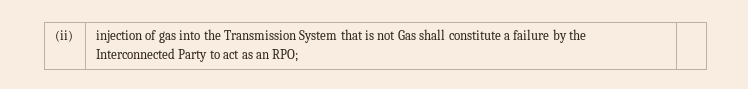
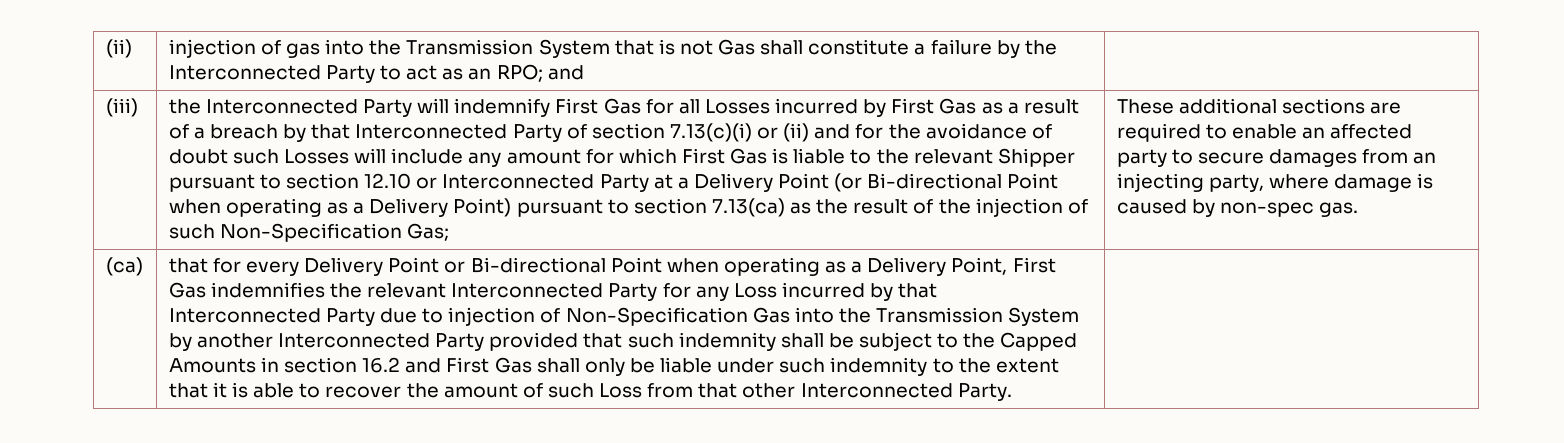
(299, 55) none -> [547,65,584,80] [105,98,138,117] [168,98,1079,117] [168,123,1052,142] [168,148,1075,167] [168,173,1059,192] [168,198,1088,217] [168,223,450,242] [1116,98,1402,114] [1116,123,1413,142] [1116,149,1437,167] [1116,173,1434,192] [1116,199,1359,217] [105,257,143,276] [168,257,1056,276] [168,282,938,301] [168,307,1080,326] [168,332,1078,351] [168,357,1059,376] [168,382,1012,401] and | // (iii) | the Interconnected Party will indemnify First Gas for all Losses incurred by First Gas as a result of a breach by that Interconnected Party of section 7.13(c)(i) or (ii) and for the avoidance of doubt such Losses will include any amount for which First Gas is liable to the relevant Shipper pursuant to section 12.10 or Interconnected Party at a Delivery Point (or Bi-directional Point when operating as a Delivery Point) pursuant to section 7.13(ca) as the result of the injection of such Non-Specification Gas; | These additional sections are required to enable an affected party to secure damages from an injecting party, where damage is caused by non-spec gas. // (ca) | that for every Delivery Point or Bi-directional Point when operating as a Delivery Point, First Gas indemnifies the relevant Interconnected Party for any Loss incurred by that Interconnected Party due to injection of Non-Specification Gas into the Transmission System by another Interconnected Party provided that such indemnity shall be subject to the Capped Amounts in section 16.2 and First Gas shall only be liable under such indemnity to the extent that it is able to recover the amount of such Loss from that other Interconnected Party.

